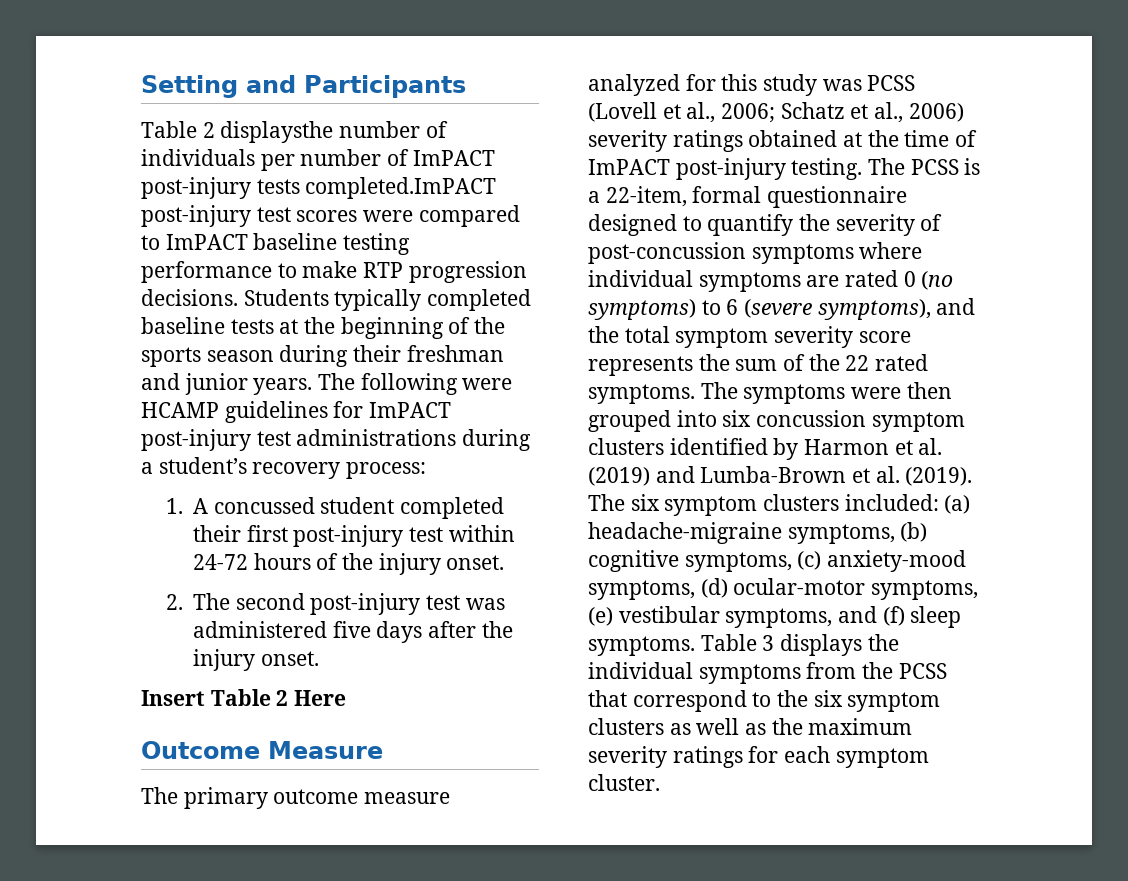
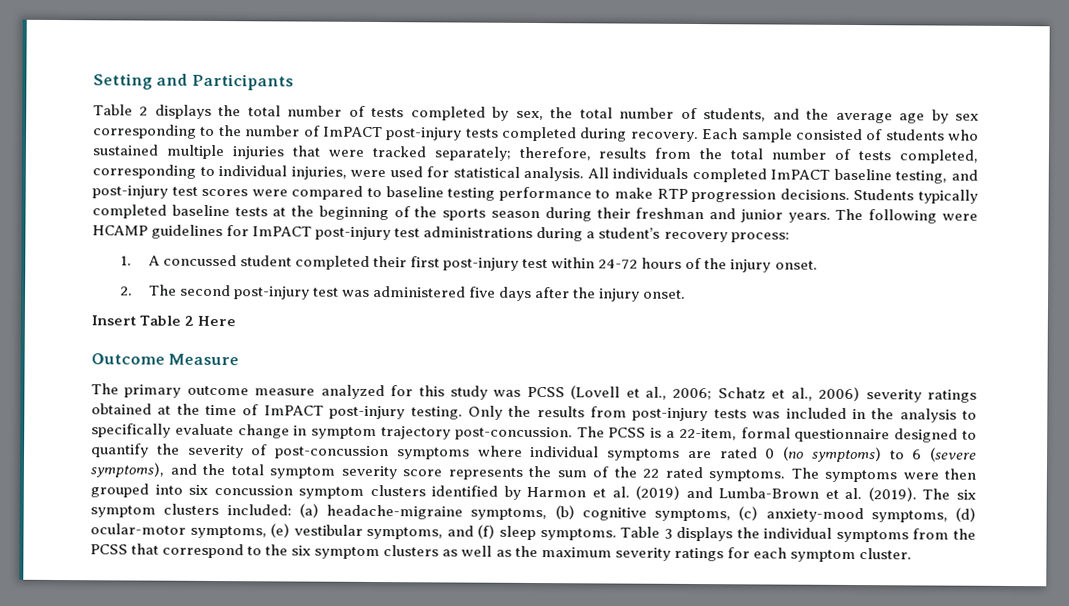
[220,121,448,143] [141,149,295,171] displaysthe number of individuals per -> [154,104,979,124] [93,124,242,139] displays the total number of tests completed by sex, the total number of students, and the average age by sex corresponding to the
[305,177,497,199] completed.ImPACT -> [502,126,979,143] [92,144,978,164] [92,164,978,184] completed during recovery. Each sample consisted of students who sustained multiple injuries that were tracked separately; therefore, results from the total number of tests completed, corresponding to individual injuries, were used for statistical analysis. All individuals completed ImPACT baseline testing, and
[165,234,248,250] ImPACT -> (382, 192) none
(863, 169) none -> [467,405,977,423] [91,423,573,441] Only the results from post-injury tests was included in the analysis to specifically evaluate change in symptom trajectory post-concussion.

